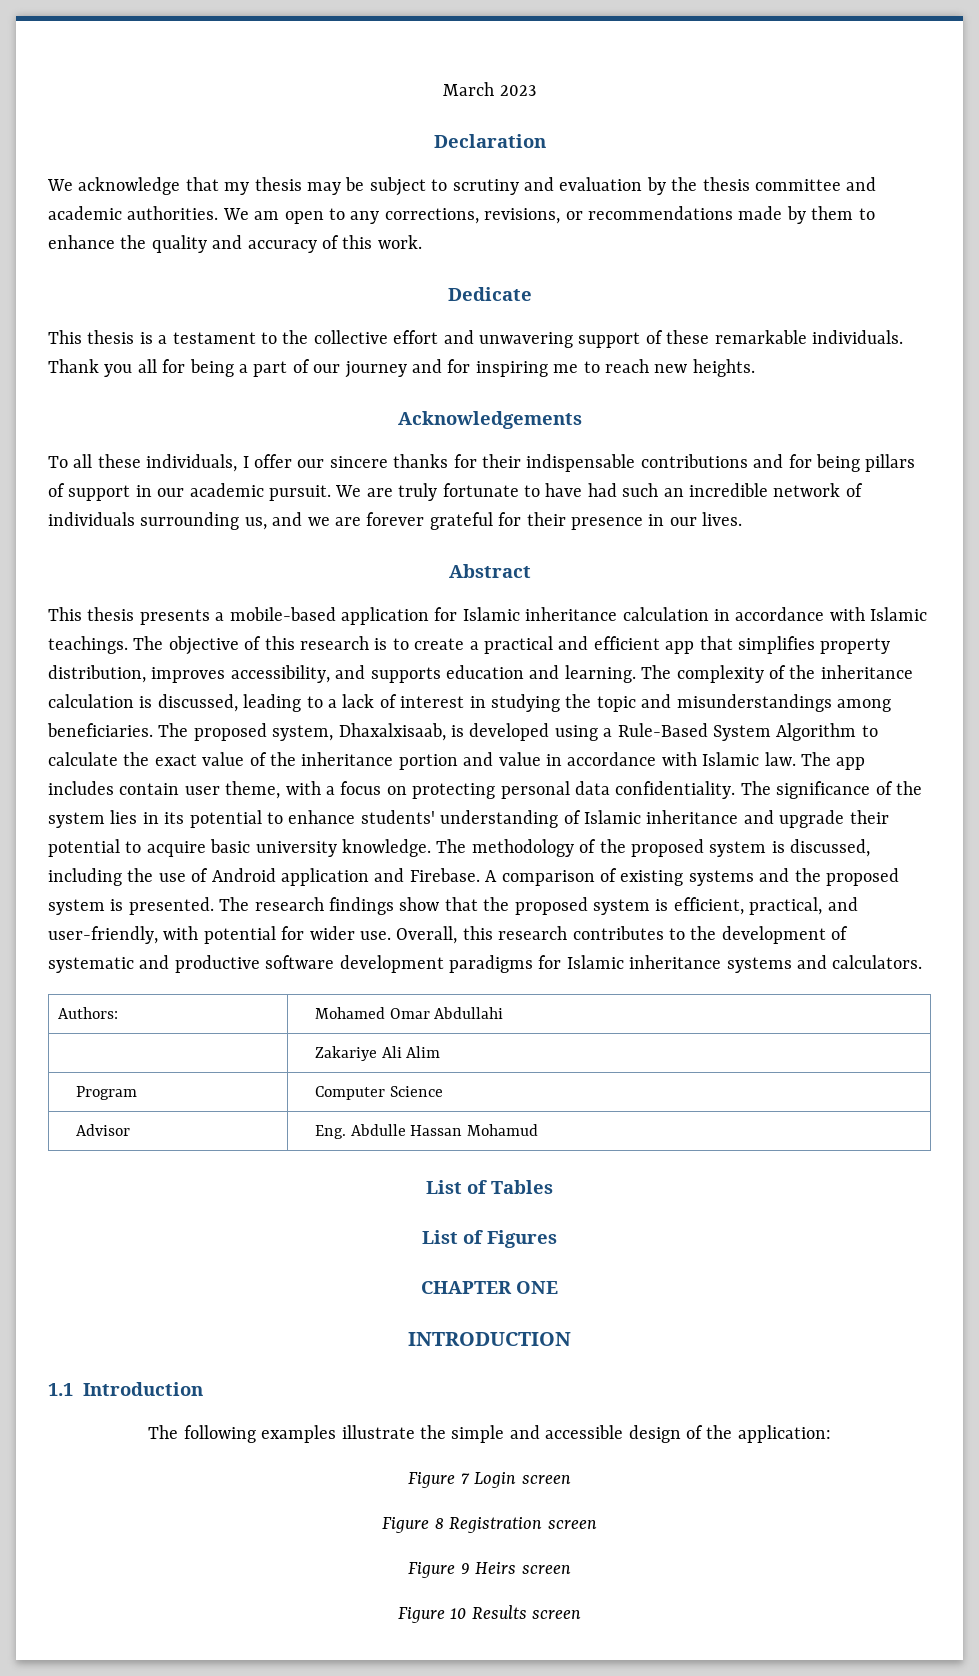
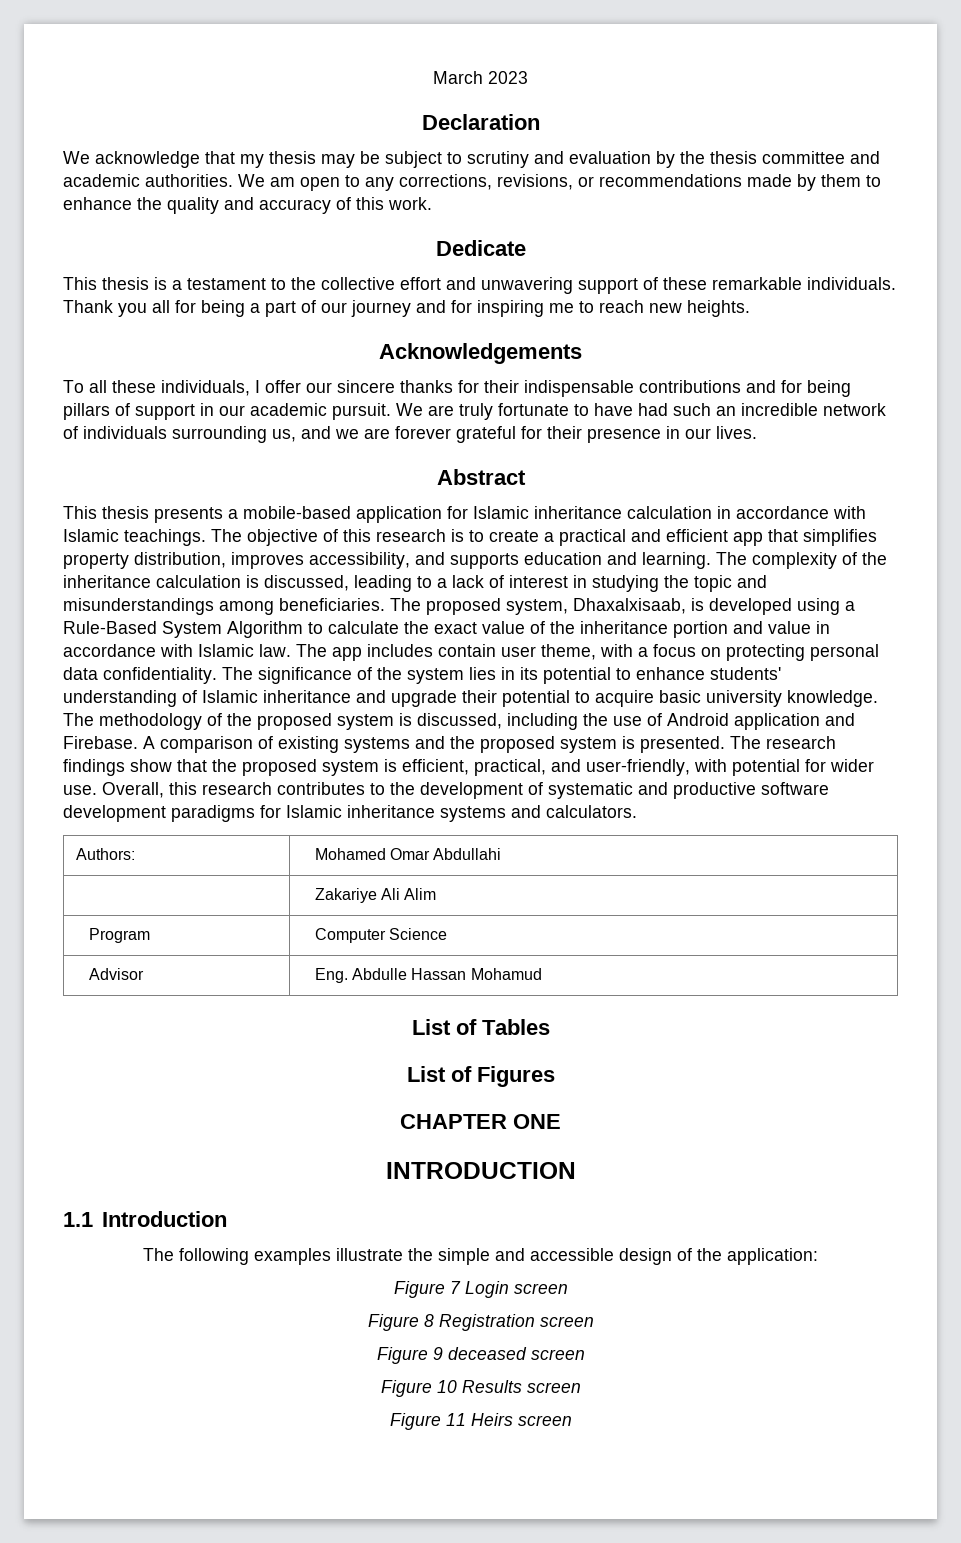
[475,1562,517,1574] Heirs -> [447,1347,527,1360] deceased
(582, 1614) none -> [389,1413,572,1430] // Figure 11 Heirs screen

